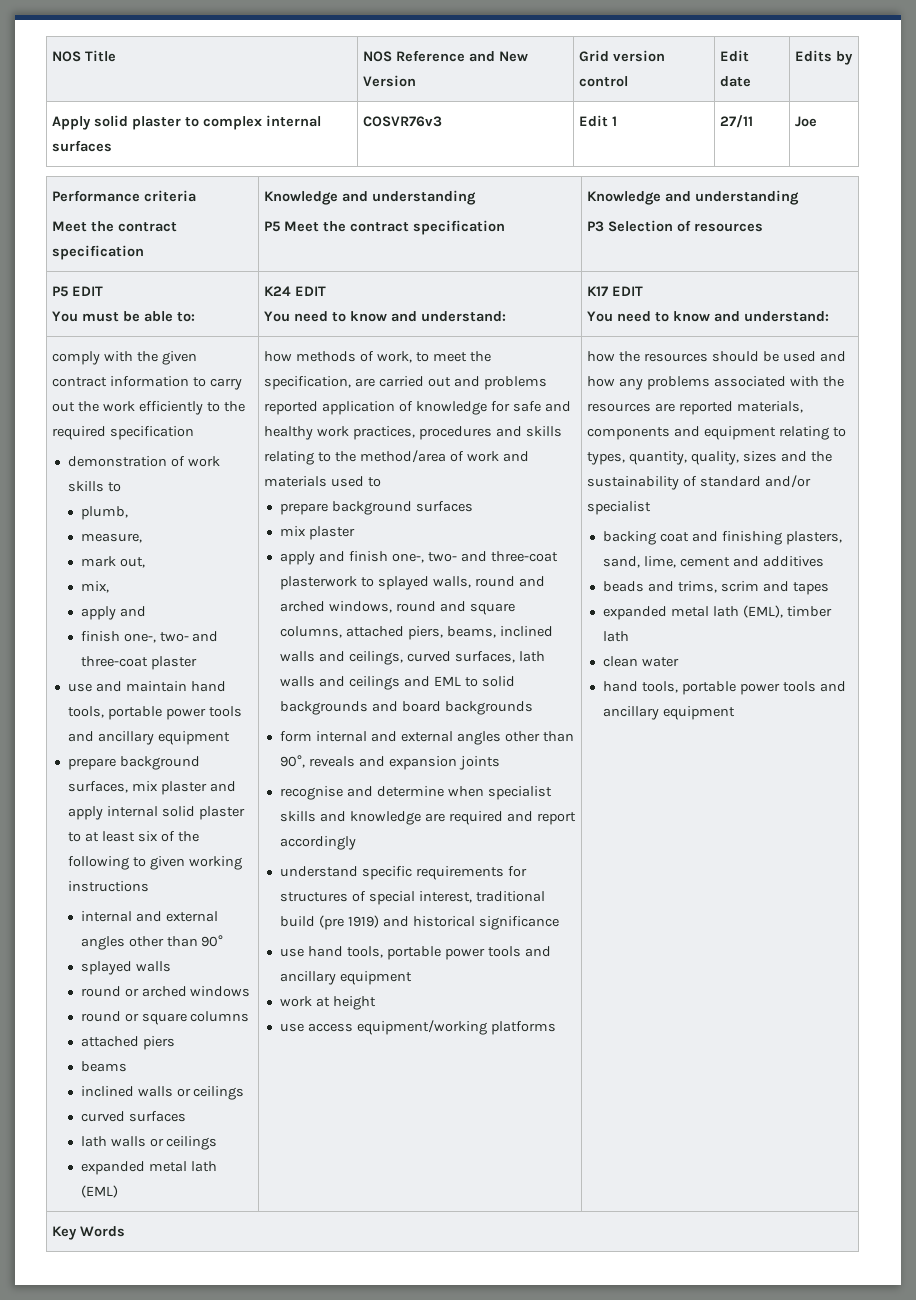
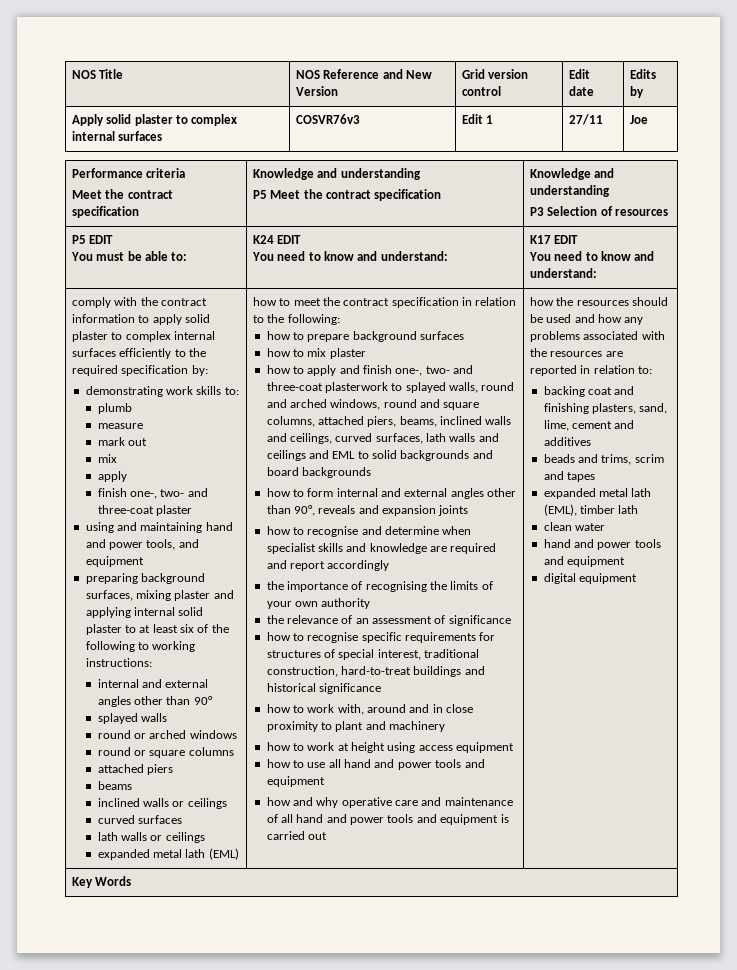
[162,351,198,365] given -> (158, 301) none
[210,378,243,390] [52,401,136,412] carry out the work -> [152,314,210,325] [71,331,215,342] [71,348,116,357] apply solid plaster to complex internal surfaces
[68,456,221,467] [68,481,122,492] [80,506,128,520] [80,533,142,543] // demonstration of work skills to // plumb, // measure, -> [191,365,208,376] [85,386,239,397] [97,403,132,414] [97,423,143,429] by: // demonstrating work skills to: // plumb // measure
[119,557,145,568] [80,581,109,593] [80,606,146,620] out, // mix, // apply and -> [128,438,148,446] [97,454,117,463] [97,471,127,482] out // mix // apply
[68,681,227,692] [68,706,243,720] [68,731,231,745] [68,758,117,770] use and maintain hand tools, portable power tools and ancillary equipment // prepare -> [85,522,233,533] [85,539,199,550] [85,556,144,567] [85,573,138,584] using and maintaining hand and power tools, and equipment // preparing
[132,781,159,791] mix -> [135,590,171,601] mixing
[68,806,104,820] apply -> [85,607,131,618] applying
[150,856,243,870] [68,881,150,892] given working instructions -> [152,641,196,652] [85,658,152,667] working instructions:
[296,351,491,363] [264,376,548,390] [264,401,571,415] [264,426,563,440] [264,450,529,465] [264,476,382,487] methods of work, to meet the specification, are carried out and problems reported application of knowledge for safe and healthy work practices, procedures and skills relating to the method/area of work and materials used to // -> [279,297,517,308] [252,314,340,325] [266,331,304,340] to meet the contract specification in relation to the following: // how to
(474, 506) none -> [266,348,304,357] how to
(356, 533) none -> [266,365,304,374] how to
(534, 708) none -> [266,488,304,497] how to
(501, 763) none -> [266,526,304,535] how to
[280,866,359,877] understand -> [266,581,493,592] [266,598,371,609] [266,615,511,626] [266,632,359,643] the importance of recognising the limits of your own authority // the relevance of an assessment of significance // how to recognise
[280,915,380,930] build (pre 1919) -> [266,666,462,677] construction, hard-to-treat buildings
[280,946,551,960] [280,971,413,985] [280,996,377,1010] [280,1020,557,1035] use hand tools, portable power tools and ancillary equipment // work at height // use access equipment/working platforms -> [266,704,474,715] [266,721,446,732] [266,742,515,753] [266,759,485,770] [266,776,325,787] [266,797,513,808] [266,814,509,825] [266,831,327,840] how to work with, around and in close proximity to plant and machinery // how to work at height using access equipment // how to use all hand and power tools and equipment // how and why operative care and maintenance of all hand and power tools and equipment is carried out
[737,401,804,413] [587,426,847,440] [587,451,833,465] [587,475,812,490] [587,501,652,515] materials, components and equipment relating to types, quantity, quality, sizes and the sustainability of standard and/or specialist -> [580,365,652,374] in relation to:
[642,681,847,695] [603,706,660,720] tools, portable power tools and ancillary -> [573,539,661,550] [543,556,625,567] [543,573,576,584] and power tools and equipment // digital

